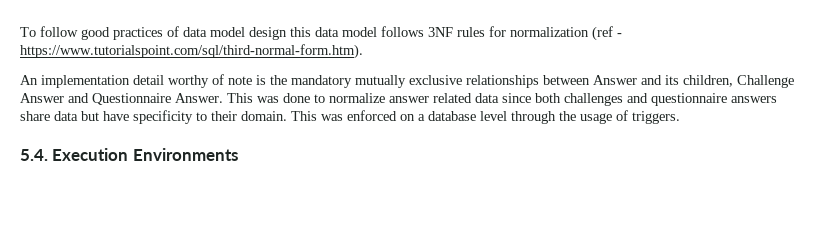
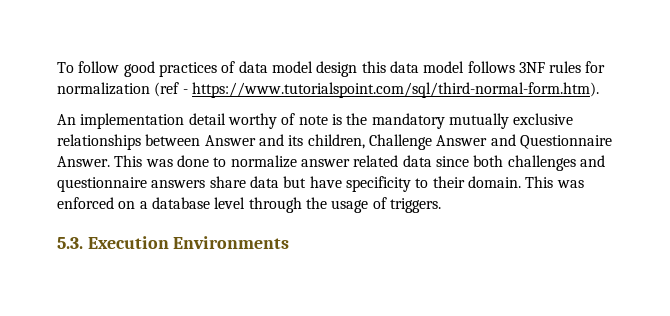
[20,149,48,161] 5.4. -> [57,237,83,249] 5.3.

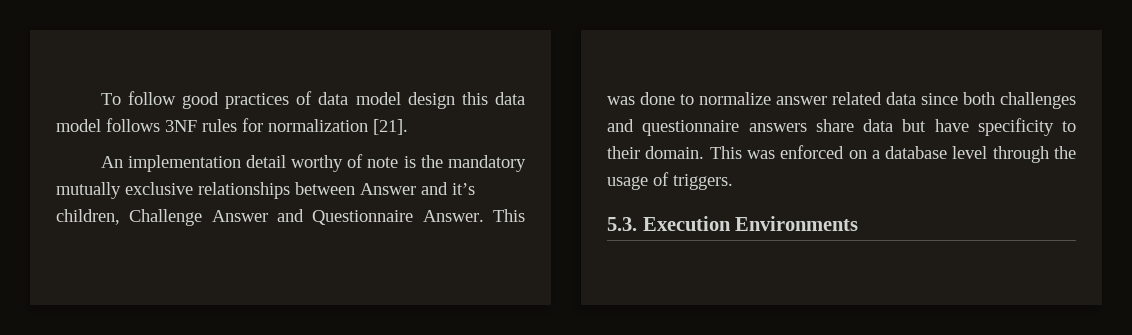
[154,82,599,98] (ref - https://www.tutorialspoint.com/sql/third-normal-form.htm). -> [373,119,408,135] [21].
[288,135,304,146] its -> [452,183,475,195] it’s

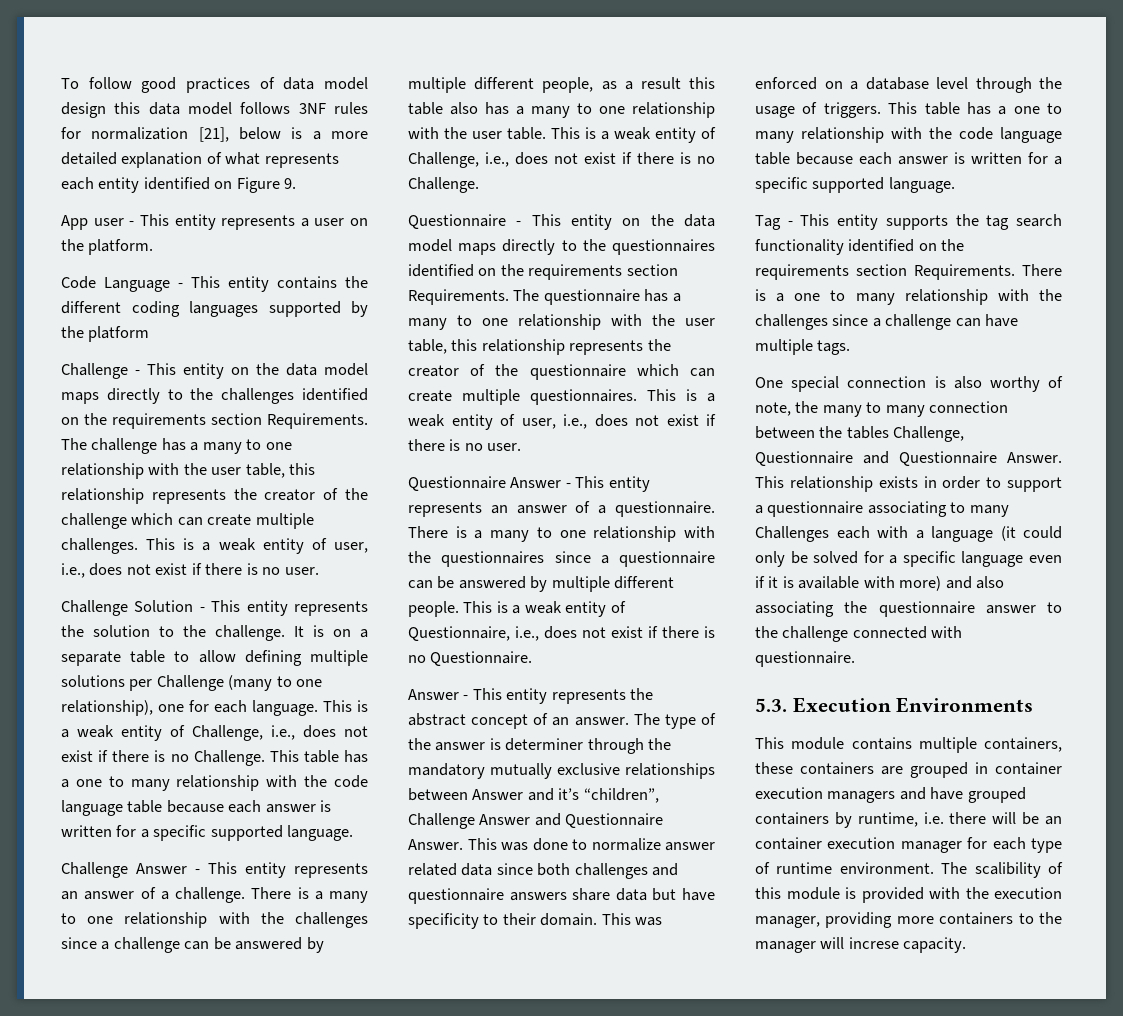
[373,119,408,135] [100,154,416,172] [21]. // An implementation detail worthy of note is -> [198,127,368,142] [61,152,339,168] [61,177,297,193] [61,214,368,230] [61,239,154,255] [61,276,368,292] [61,301,368,317] [61,326,150,342] [61,363,368,379] [61,388,369,404] [61,413,368,429] [61,438,292,454] [61,463,316,479] [61,488,369,504] [61,513,314,529] [61,538,368,554] [61,563,319,578] [61,600,368,616] [61,625,368,641] [61,650,369,666] [61,675,323,691] [61,700,368,716] [61,725,368,741] [61,750,368,766] [61,775,368,791] [61,800,332,816] [61,825,354,841] [61,862,368,878] [61,887,368,903] [61,912,369,928] [61,937,324,953] [408,77,715,93] [408,102,715,118] [408,127,716,143] [408,152,715,168] [408,177,479,193] [408,214,715,230] [408,239,715,255] [408,264,678,280] [408,289,681,305] [408,314,715,330] [408,339,671,355] [408,364,715,380] [408,389,715,405] [408,414,716,430] [408,439,522,451] [408,476,650,492] [408,501,715,517] [408,526,715,542] [408,551,715,567] [408,576,675,592] [408,601,626,617] [408,626,715,641] [408,651,533,666] [408,688,654,704] [408,713,716,729] [408,738,644,754] [21], below is a more detailed explanation of what represents each entity identified on Figure 9. // App user - This entity represents a user on the platform. // Code Language - This entity contains the different coding languages supported by the platform // Challenge - This entity on the data model maps directly to the challenges identified on the requirements section Requirements. The challenge has a many to one relationship with the user table, this relationship represents the creator of the challenge which can create multiple challenges. This is a weak entity of user, i.e., does not exist if there is no user. // Challenge Solution - This entity represents the solution to the challenge. It is on a separate table to allow defining multiple solutions per Challenge (many to one relationship), one for each language. This is a weak entity of Challenge, i.e., does not exist if there is no Challenge. This table has a one to many relationship with the code language table because each answer is written for a specific supported language. // Challenge Answer - This entity represents an answer of a challenge. There is a many to one relationship with the challenges since a challenge can be answered by multiple different people, as a result this table also has a many to one relationship with the user table. This is a weak entity of Challenge, i.e., does not exist if there is no Challenge. // Questionnaire - This entity on the data model maps directly to the questionnaires identified on the requirements section Requirements. The questionnaire has a many to one relationship with the user table, this relationship represents the creator of the questionnaire which can create multiple questionnaires. This is a weak entity of user, i.e., does not exist if there is no user. // Questionnaire Answer - This entity represents an answer of a questionnaire. There is a many to one relationship with the questionnaires since a questionnaire can be answered by multiple different people. This is a weak entity of Questionnaire, i.e., does not exist if there is no Questionnaire. // Answer - This entity represents the abstract concept of an answer. The type of the answer is determiner through
[56,209,120,225] children, -> [583,788,659,803] “children”,
[607,216,859,231] // 5.3. Execution Environments -> [888,102,1062,115] [755,127,1062,143] [755,152,1062,165] [755,177,955,193] [755,214,1062,230] [755,239,965,255] [755,264,1062,280] [755,289,1062,305] [755,314,1019,330] [755,339,851,355] [755,376,1063,392] [755,401,1009,417] [755,426,965,442] [755,451,1062,466] [755,476,1062,492] [755,501,1009,517] [755,526,1062,542] [755,551,1062,567] [755,576,1005,591] [755,601,1062,617] [755,626,963,642] [755,651,855,667] [755,697,1034,713] [755,737,1062,753] [755,762,1062,778] [755,787,1026,803] [755,812,1062,828] [755,837,1062,853] [755,862,1063,878] [755,887,1062,903] [755,912,1062,928] [755,937,967,953] This table has a one to many relationship with the code language table because each answer is written for a specific supported language. // Tag - This entity supports the tag search functionality identified on the requirements section Requirements. There is a one to many relationship with the challenges since a challenge can have multiple tags. // One special connection is also worthy of note, the many to many connection between the tables Challenge, Questionnaire and Questionnaire Answer. This relationship exists in order to support a questionnaire associating to many Challenges each with a language (it could only be solved for a specific language even if it is available with more) and also associating the questionnaire answer to the challenge connected with questionnaire. // 5.3. Execution Environments // This module contains multiple containers, these containers are grouped in container execution managers and have grouped containers by runtime, i.e. there will be an container execution manager for each type of runtime environment. The scalibility of this module is provided with the execution manager, providing more containers to the manager will increse capacity.

